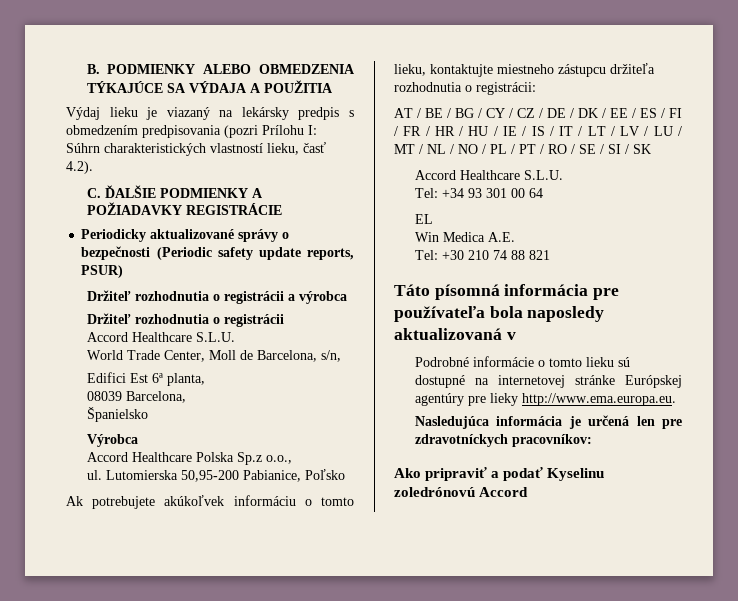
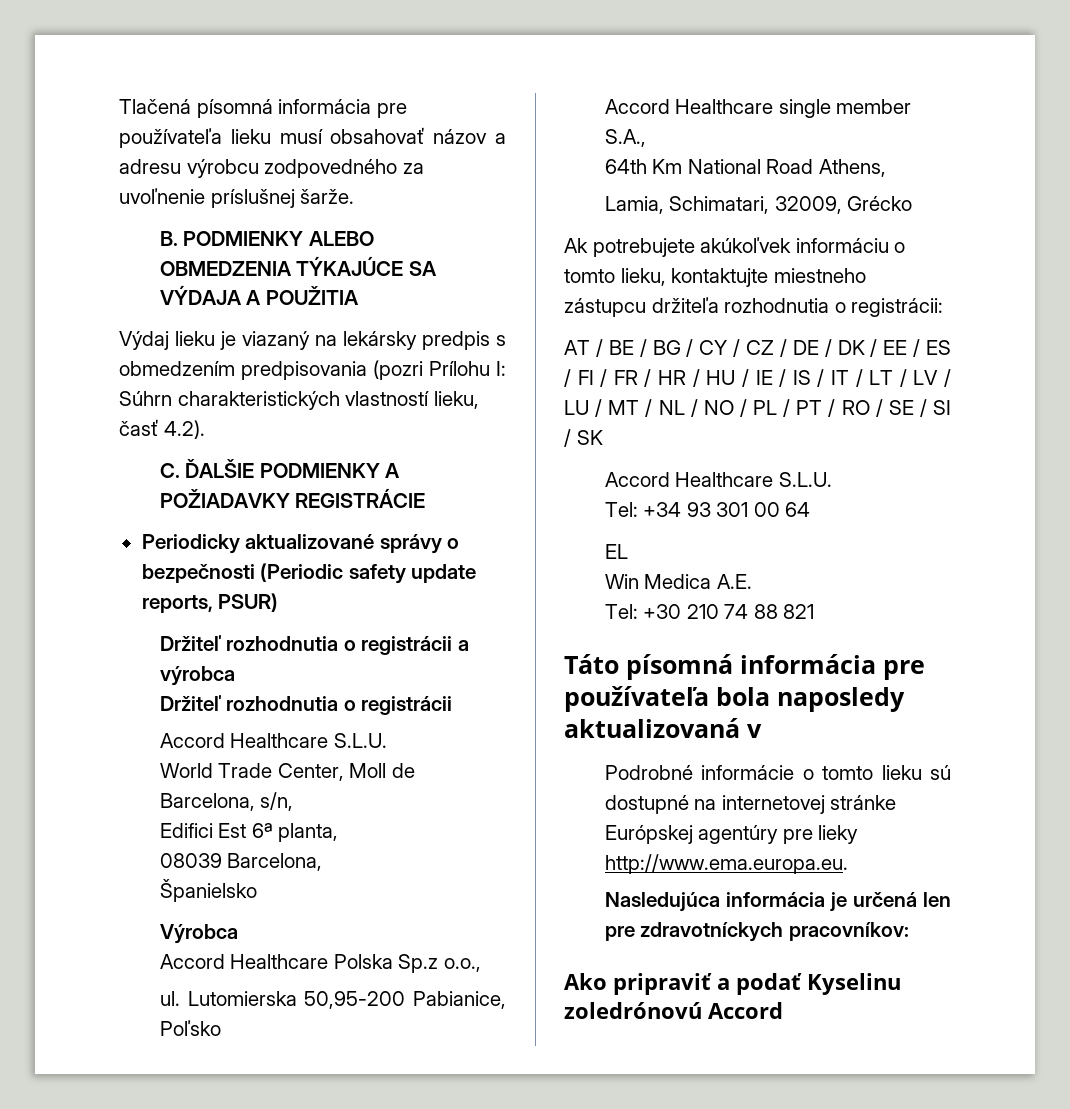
(86, 69) none -> [119,99,407,118] [119,127,507,148] [119,159,424,178] [119,188,355,208] Tlačená písomná informácia pre používateľa lieku musí obsahovať názov a adresu výrobcu zodpovedného za uvoľnenie príslušnej šarže. //
(345, 474) none -> [604,99,912,118] [604,129,646,147] [604,159,886,177] [604,196,913,214] // Accord Healthcare single member S.A., // 64th Km National Road Athens, // Lamia, Schimatari, 32009, Grécko

